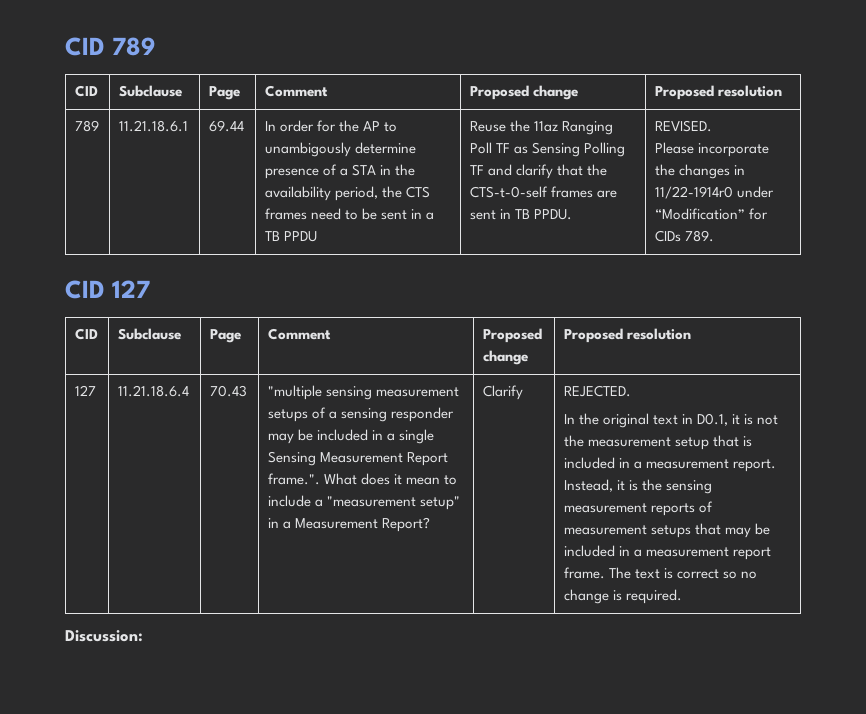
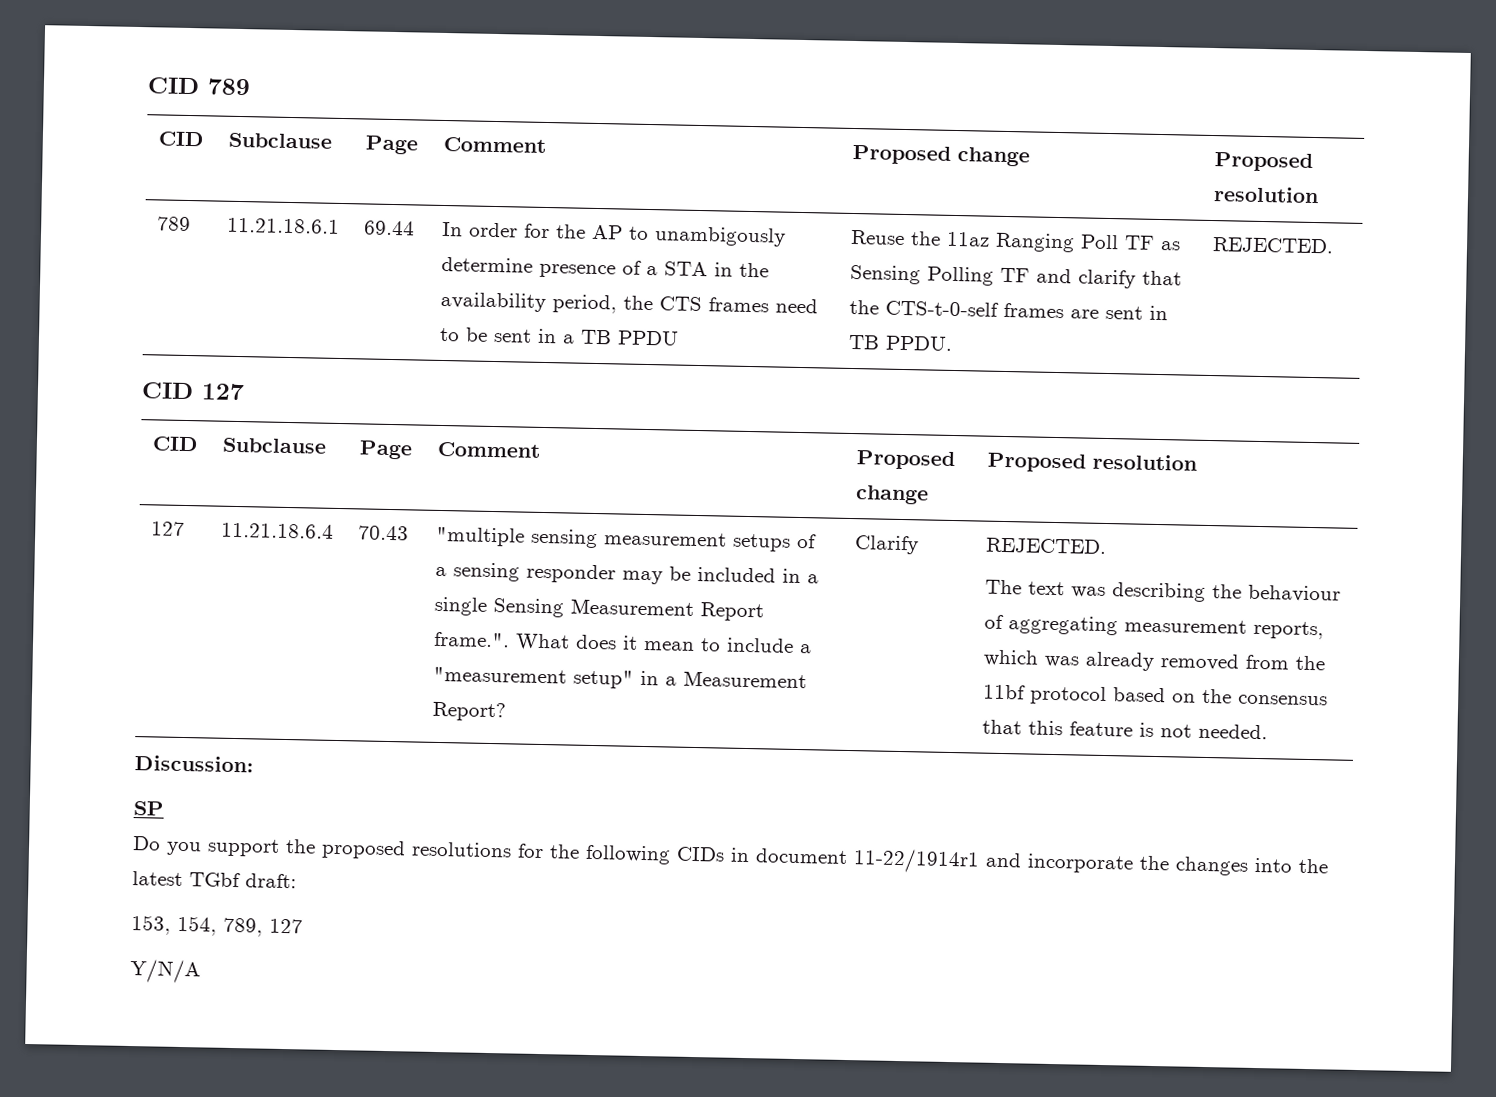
[654,120,712,132] [654,142,769,157] [654,164,745,179] [654,186,774,199] [654,208,768,220] [654,230,714,242] REVISED. // Please incorporate the changes in 11/22-1914r0 under “Modification” for CIDs 789. -> [1212,237,1335,254] REJECTED.
[563,413,779,428] [563,435,753,450] [563,457,777,472] [563,479,713,494] [563,501,713,516] [563,523,771,538] [563,545,772,560] [563,567,758,579] [563,589,682,604] [65,630,143,642] In the original text in D0.1, it is not the measurement setup that is included in a measurement report. Instead, it is the sensing measurement reports of measurement setups that may be included in a measurement report frame. The text is correct so no change is required. // Discussion: -> [985,579,1342,603] [984,614,1325,640] [983,649,1327,671] [983,684,1329,706] [982,719,1269,740] [134,755,254,773] [133,801,164,816] [132,836,1329,876] [132,871,297,889] [131,915,303,937] [130,959,201,984] The text was describing the behaviour of aggregating measurement reports, which was already removed from the 11bf protocol based on the consensus that this feature is not needed. // Discussion: // SP // Do you support the proposed resolutions for the following CIDs in document 11-22/1914r1 and incorporate the changes into the latest TGbf draft: // 153, 154, 789, 127 // Y/N/A

